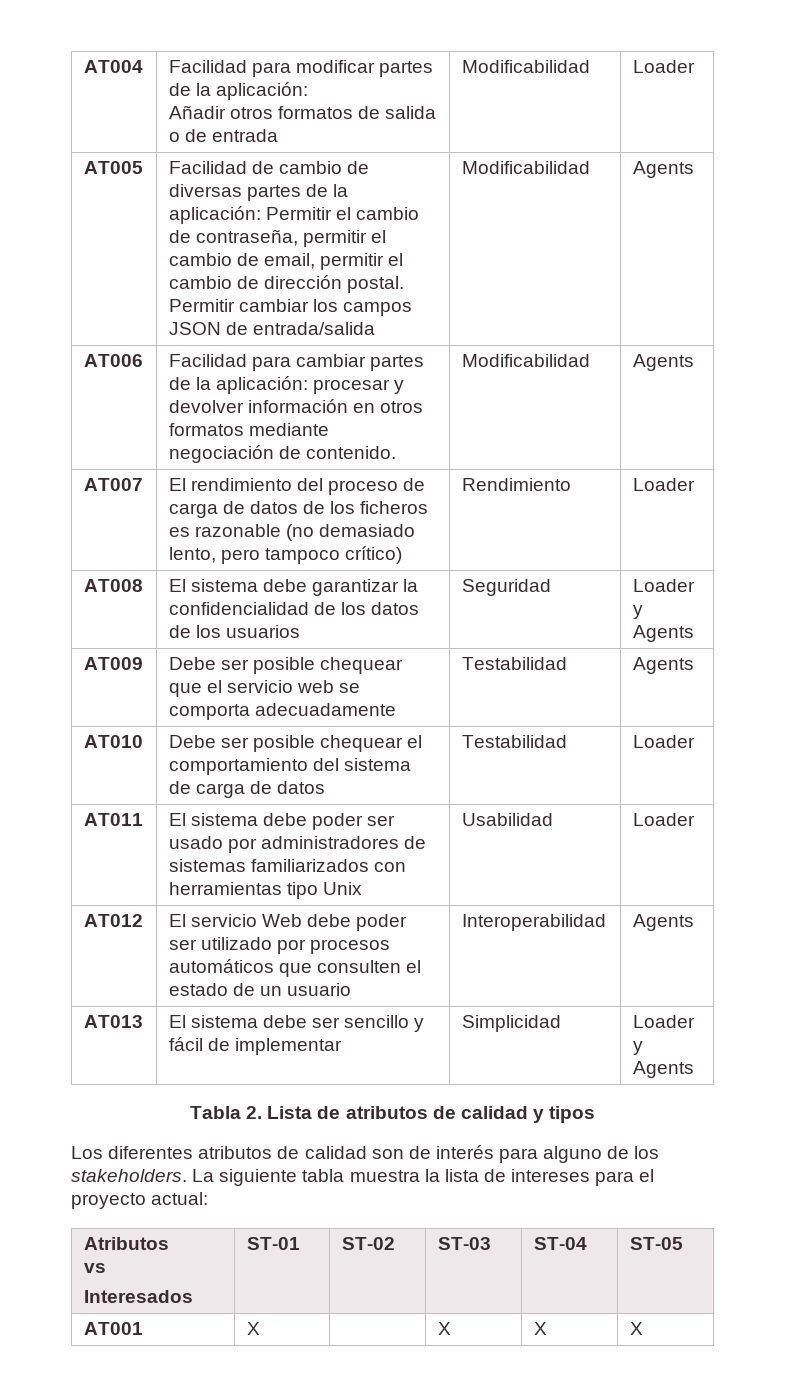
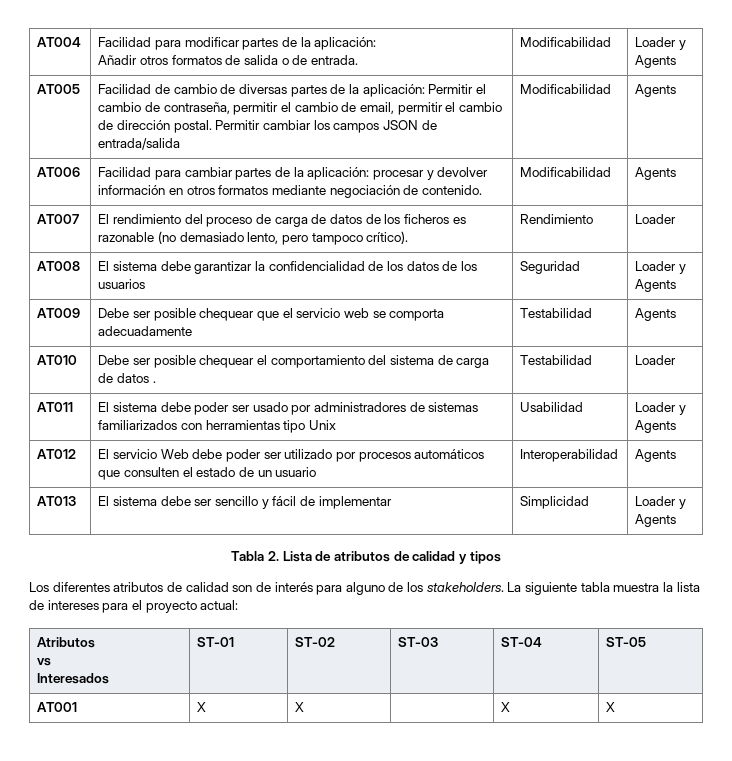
[211,129,278,142] entrada -> [310,55,358,65] entrada.
(695, 66) none -> [679,40,687,50] [635,55,677,68] y Agents
[345,546,403,564] crítico) -> [366,231,409,244] crítico).
(326, 787) none -> [152,381,156,383] .
(695, 819) none -> [679,405,687,415] [635,420,677,433] y Agents
[437,1322,451,1335] [533,1322,547,1335] [629,1322,643,1335] | | X | X | X -> [295,702,305,712] [501,702,511,712] [606,702,616,712] | X | | X | X

